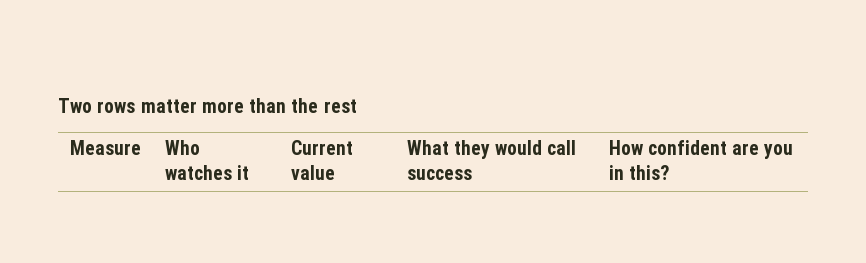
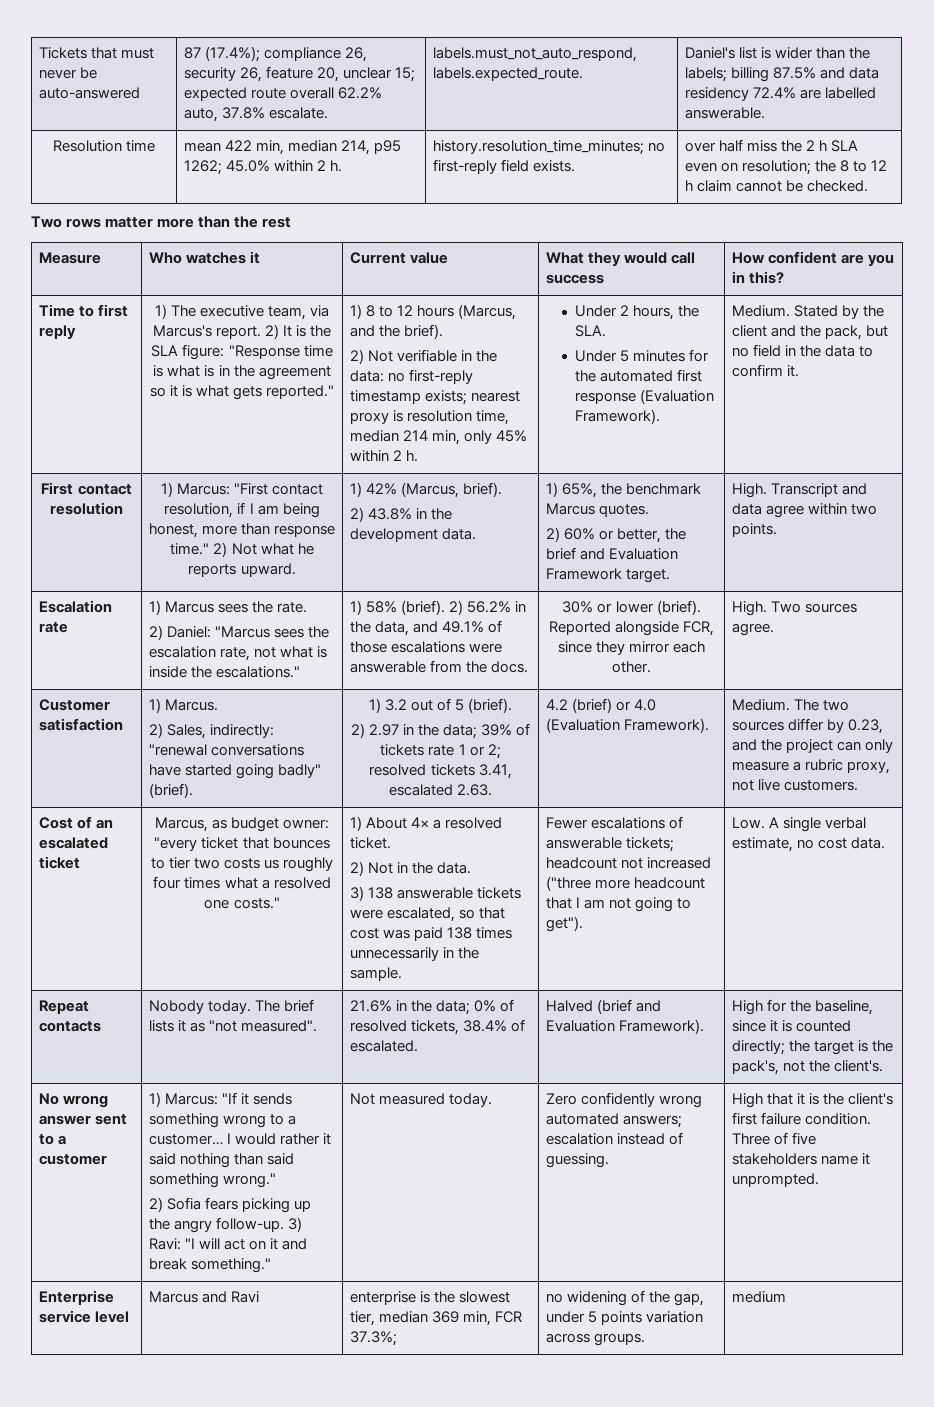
(58, 105) none -> [38,47,154,59] [38,67,97,79] [38,87,140,99] [183,46,368,62] [183,66,416,82] [183,87,383,101] [183,107,328,122] [432,47,637,62] [432,67,583,81] [684,47,871,59] [684,67,880,82] [684,87,877,101] [684,107,765,119] [52,140,156,152] [183,140,402,155] [183,160,343,175] [432,140,665,155] [432,159,575,174] [684,139,859,152] [684,160,888,175] [684,180,869,192] Tickets that must never be auto-answered | 87 (17.4%); compliance 26, security 26, feature 20, unclear 15; expected route overall 62.2% auto, 37.8% escalate. | labels.must_not_auto_respond, labels.expected_route. | Daniel's list is wider than the labels; billing 87.5% and data residency 72.4% are labelled answerable. // Resolution time | mean 422 min, median 214, p95 1262; 45.0% within 2 h. | history.resolution_time_minutes; no first-reply field exists. | over half miss the 2 h SLA even on resolution; the 8 to 12 h claim cannot be checked. //
(669, 172) none -> [38,304,128,317] [38,325,76,339] [154,304,330,320] [152,324,332,339] [151,344,333,360] [153,365,331,380] [149,385,335,400] [349,304,517,320] [349,324,443,339] [349,349,498,364] [349,369,473,384] [349,390,520,405] [349,410,510,425] [349,430,528,445] [349,450,418,462] [575,305,700,320] [575,325,607,337] [575,349,710,362] [575,369,703,382] [575,389,715,404] [575,409,661,424] [731,305,885,319] [731,325,889,340] [731,344,874,357] [731,364,799,377] [41,482,132,495] [50,502,123,515] [160,482,324,497] [164,502,320,518] [148,523,336,538] [170,542,314,557] [188,563,296,577] [349,482,503,498] [349,507,453,522] [349,528,476,542] [545,482,702,498] [545,503,649,517] [545,527,687,543] [545,547,678,560] [545,568,670,583] [731,483,867,498] [731,503,878,518] [731,523,777,537] [38,600,112,613] [38,622,68,633] [148,600,308,615] [148,625,330,640] [148,646,328,661] [148,666,300,678] [349,600,527,615] [349,620,503,636] [349,641,502,653] [349,660,529,673] [562,600,701,615] [548,621,715,636] [557,641,706,655] [612,661,651,673] [731,601,857,616] [731,623,774,636] [38,699,110,711] [38,718,123,731] [148,698,218,713] [148,723,274,739] [148,744,304,756] [148,764,322,779] [148,783,193,798] [368,698,513,713] [350,723,531,739] [380,744,501,759] [369,764,512,779] [388,784,493,796] [545,698,657,713] [545,718,709,733] [731,699,849,711] [731,718,884,734] [731,739,894,753] [731,759,891,774] [731,779,858,791] [38,816,113,829] [38,837,108,849] [38,856,80,869] [154,817,330,832] [154,837,330,851] [150,857,334,872] [153,876,331,889] [204,897,280,909] [349,816,503,831] [349,837,391,849] [349,861,472,876] [349,886,522,901] [349,907,506,922] [349,927,513,941] [349,947,479,961] [349,967,402,981] [545,816,683,829] [545,837,674,852] [545,857,711,869] [545,876,705,891] [545,897,692,912] [545,916,583,932] [731,817,867,832] [731,837,886,852] [38,1000,89,1014] [38,1021,101,1032] [148,999,315,1014] [148,1020,318,1032] [349,999,515,1015] [349,1019,526,1035] [349,1040,418,1052] [545,999,661,1014] [545,1019,704,1034] [731,999,874,1015] [731,1020,852,1032] [731,1040,894,1055] [731,1060,884,1075] [38,1093,108,1108] [38,1114,127,1125] [38,1134,66,1145] [38,1154,107,1165] [148,1092,293,1107] [148,1113,297,1128] [148,1133,332,1145] [148,1153,295,1168] [148,1173,276,1188] [148,1197,312,1213] [148,1217,303,1233] [148,1238,308,1250] [148,1258,271,1273] [349,1093,492,1107] [545,1092,702,1108] [545,1113,682,1128] [545,1132,683,1145] [545,1153,609,1168] [731,1093,894,1108] [731,1112,871,1125] [731,1132,816,1145] [731,1153,870,1165] [731,1173,819,1187] [38,1290,114,1305] [38,1310,129,1323] [148,1291,259,1303] [349,1291,511,1305] [349,1311,523,1326] [349,1331,397,1346] [545,1290,705,1306] [545,1311,704,1325] [545,1333,645,1346] [731,1291,786,1303] // Time to first reply | 1) The executive team, via Marcus's report. 2) It is the SLA figure: "Response time is what is in the agreement so it is what gets reported." | 1) 8 to 12 hours (Marcus, and the brief). // 2) Not verifiable in the data: no first-reply timestamp exists; nearest proxy is resolution time, median 214 min, only 45% within 2 h. | Under 2 hours, the SLA. // Under 5 minutes for the automated first response (Evaluation Framework). | Medium. Stated by the client and the pack, but no field in the data to confirm it. // First contact resolution | 1) Marcus: "First contact resolution, if I am being honest, more than response time." 2) Not what he reports upward. | 1) 42% (Marcus, brief). // 2) 43.8% in the development data. | 1) 65%, the benchmark Marcus quotes. // 2) 60% or better, the brief and Evaluation Framework target. | High. Transcript and data agree within two points. // Escalation rate | 1) Marcus sees the rate. // 2) Daniel: "Marcus sees the escalation rate, not what is inside the escalations." | 1) 58% (brief). 2) 56.2% in the data, and 49.1% of those escalations were answerable from the docs. | 30% or lower (brief). Reported alongside FCR, since they mirror each other. | High. Two sources agree. // Customer satisfaction | 1) Marcus. // 2) Sales, indirectly: "renewal conversations have started going badly" (brief). | 1) 3.2 out of 5 (brief). // 2) 2.97 in the data; 39% of tickets rate 1 or 2; resolved tickets 3.41, escalated 2.63. | 4.2 (brief) or 4.0 (Evaluation Framework). | Medium. The two sources differ by 0.23, and the project can only measure a rubric proxy, not live customers. // Cost of an escalated ticket | Marcus, as budget owner: "every ticket that bounces to tier two costs us roughly four times what a resolved one costs." | 1) About 4× a resolved ticket. // 2) Not in the data. // 3) 138 answerable tickets were escalated, so that cost was paid 138 times unnecessarily in the sample. | Fewer escalations of answerable tickets; headcount not increased ("three more headcount that I am not going to get"). | Low. A single verbal estimate, no cost data. // Repeat contacts | Nobody today. The brief lists it as "not measured". | 21.6% in the data; 0% of resolved tickets, 38.4% of escalated. | Halved (brief and Evaluation Framework). | High for the baseline, since it is counted directly; the target is the pack's, not the client's. // No wrong answer sent to a customer | 1) Marcus: "If it sends something wrong to a customer… I would rather it said nothing than said something wrong." // 2) Sofia fears picking up the angry follow-up. 3) Ravi: "I will act on it and break something." | Not measured today. | Zero confidently wrong automated answers; escalation instead of guessing. | High that it is the client's first failure condition. Three of five stakeholders name it unprompted. // Enterprise service level | Marcus and Ravi | enterprise is the slowest tier, median 369 min, FCR 37.3%; | no widening of the gap, under 5 points variation across groups. | medium

